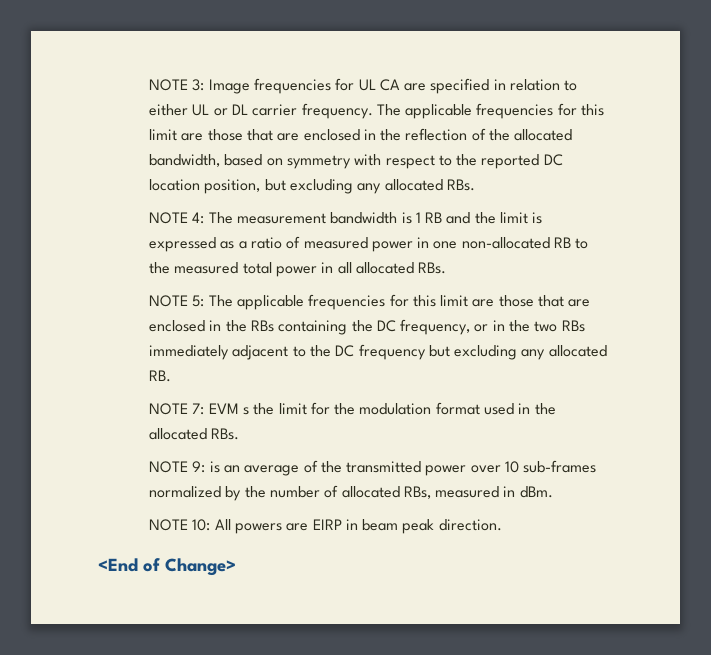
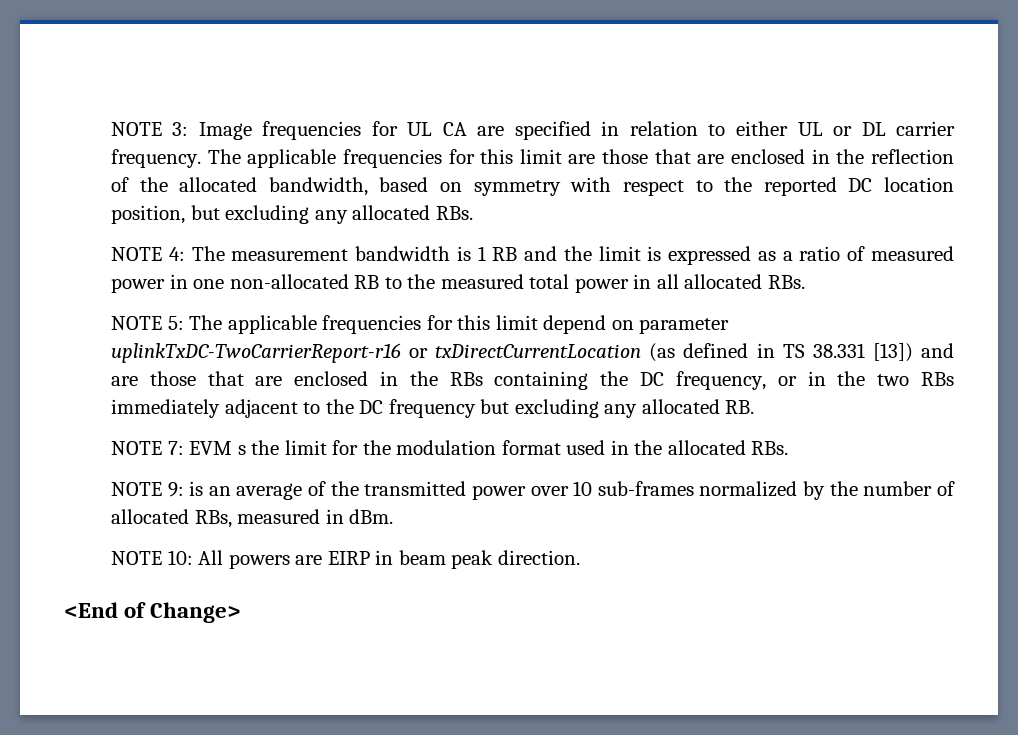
(469, 301) none -> [543,315,730,334] [110,343,954,363] depend on parameter uplinkTxDC-TwoCarrierReport-r16 or txDirectCurrentLocation (as defined in TS 38.331 [13]) and

